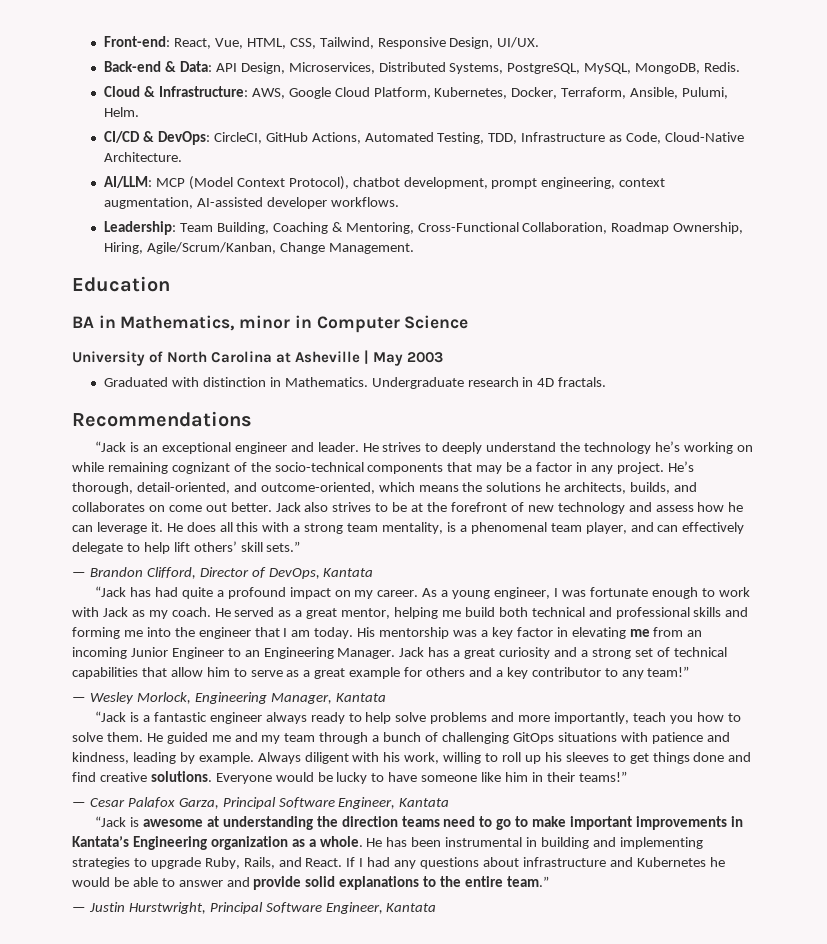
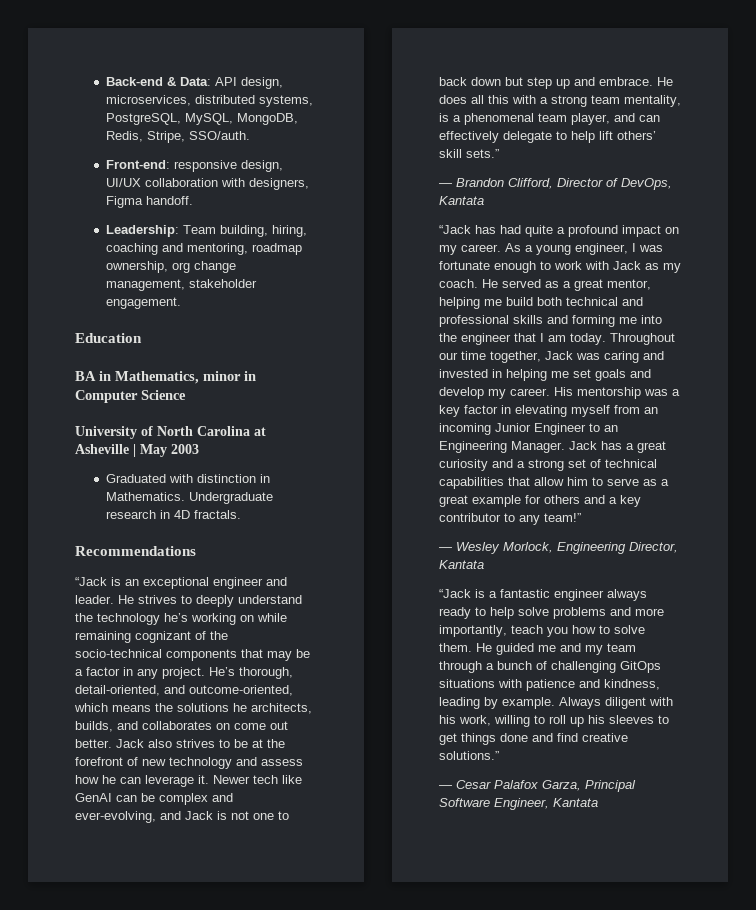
[104,36,540,49] [104,61,741,74] [104,86,729,99] [104,107,140,117] [104,131,745,145] [104,152,183,162] [104,176,666,190] [104,197,399,209] [104,221,744,235] [104,242,414,254] Front-end: React, Vue, HTML, CSS, Tailwind, Responsive Design, UI/UX. // Back-end & Data: API Design, Microservices, Distributed Systems, PostgreSQL, MySQL, MongoDB, Redis. // Cloud & Infrastructure: AWS, Google Cloud Platform, Kubernetes, Docker, Terraform, Ansible, Pulumi, Helm. // CI/CD & DevOps: CircleCI, GitHub Actions, Automated Testing, TDD, Infrastructure as Code, Cloud-Native Architecture. // AI/LLM: MCP (Model Context Protocol), chatbot development, prompt engineering, context augmentation, AI-assisted developer workflows. // Leadership: Team Building, Coaching & Mentoring, Cross-Functional Collaboration, Roadmap Ownership, Hiring, Agile/Scrum/Kanban, Change Management. -> [105,77,283,89] [105,95,313,107] [105,113,298,125] [105,131,250,143] [105,160,283,172] [105,178,309,190] [105,196,193,208] [105,225,307,237] [105,243,302,255] [105,261,236,273] [105,279,257,291] [105,297,181,309] Back-end & Data: API design, microservices, distributed systems, PostgreSQL, MySQL, MongoDB, Redis, Stripe, SSO/auth. // Front-end: responsive design, UI/UX collaboration with designers, Figma handoff. // Leadership: Team building, hiring, coaching and mentoring, roadmap ownership, org change management, stakeholder engagement.
(163, 527) none -> [213,775,302,784] [75,793,233,805] [75,811,289,823] [439,77,653,89] Newer tech like GenAI can be complex and ever-evolving, and Jack is not one to back down but step up and embrace.
(354, 633) none -> [610,333,675,345] [439,351,664,363] [439,369,651,381] [439,387,550,399] Throughout our time together, Jack was caring and invested in helping me set goals and develop my career.
[629,629,650,637] me -> [571,405,610,417] myself
[270,693,332,704] Manager, -> [629,542,678,553] Director,
[150,771,627,784] solutions. Everyone would be lucky to have someone like him in their teams!” -> [439,751,499,760] solutions.”
[95,816,743,830] [72,836,703,850] [72,857,725,869] [72,876,549,890] [72,902,437,914] // “Jack is awesome at understanding the direction teams need to go to make important improvements in Kantata’s Engineering organization as a whole. He has been instrumental in building and implementing strategies to upgrade Ruby, Rails, and React. If I had any questions about infrastructure and Kubernetes he would be able to answer and provide solid explanations to the entire team.” // — Justin Hurstwright, Principal Software Engineer, Kantata -> (598, 802) none

